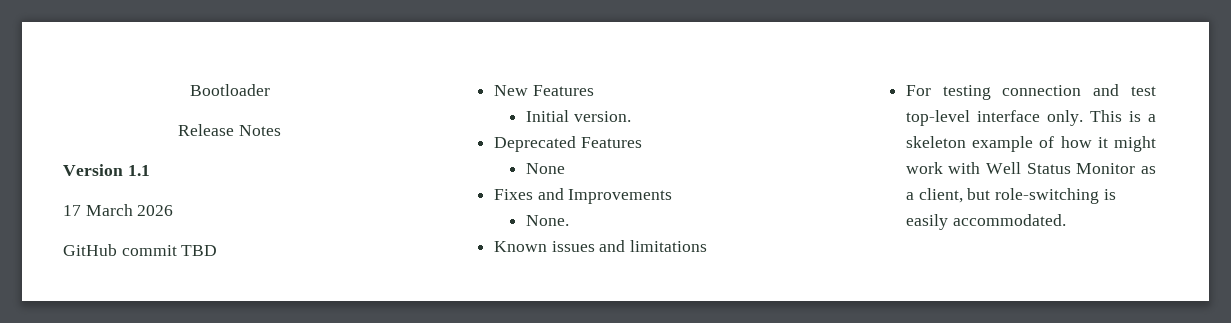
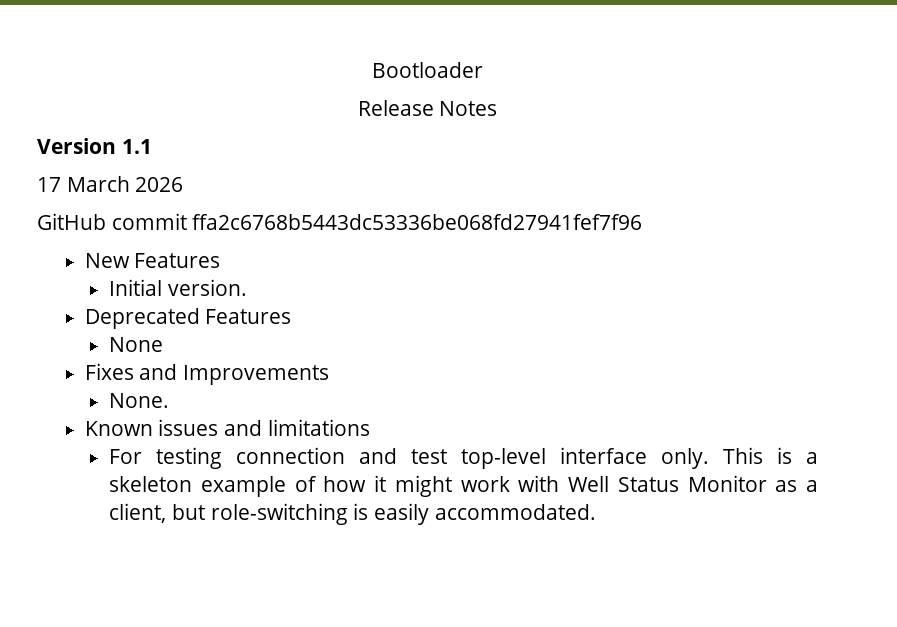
[181,245,218,256] TBD -> [192,214,643,230] ffa2c6768b5443dc53336be068fd27941fef7f96

